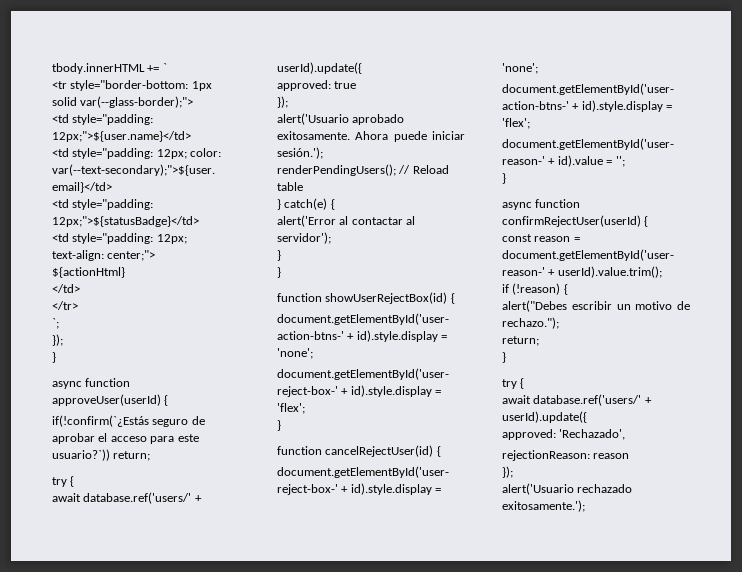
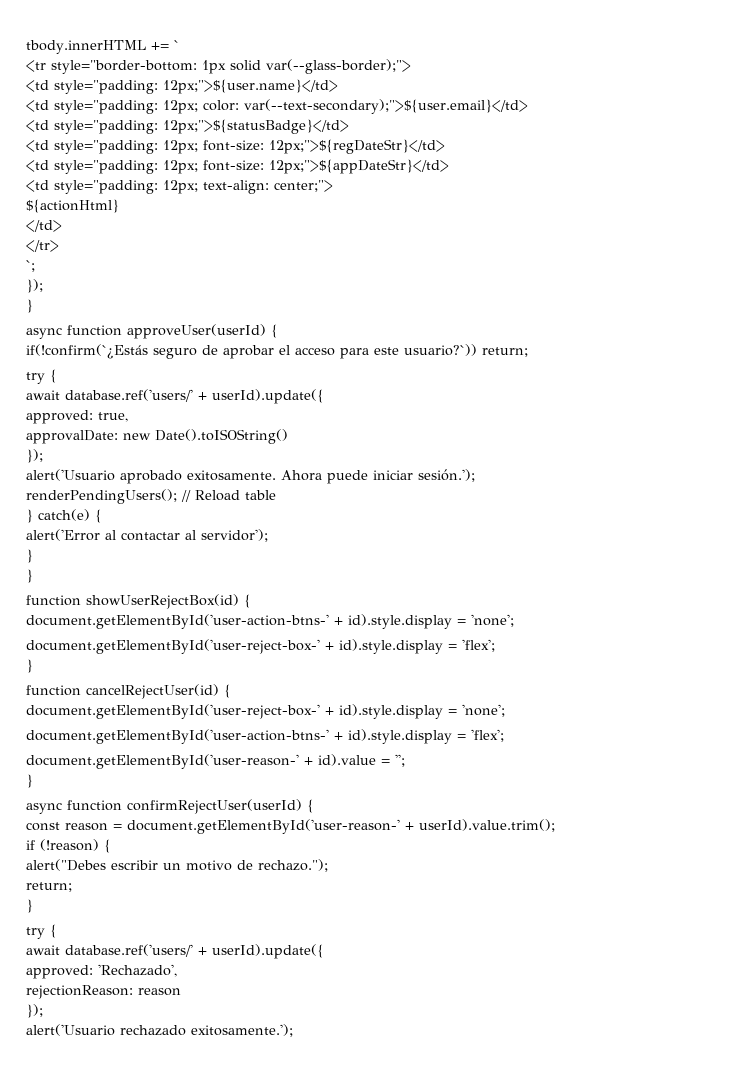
(199, 221) none -> [26,139,445,154] [26,159,449,174] // <td style="padding: 12px; font-size: 12px;">${regDateStr}</td> // <td style="padding: 12px; font-size: 12px;">${appDateStr}</td>
[334,81,357,89] true -> [98,412,128,422] [26,429,288,444] true, // approvalDate: new Date().toISOString()

